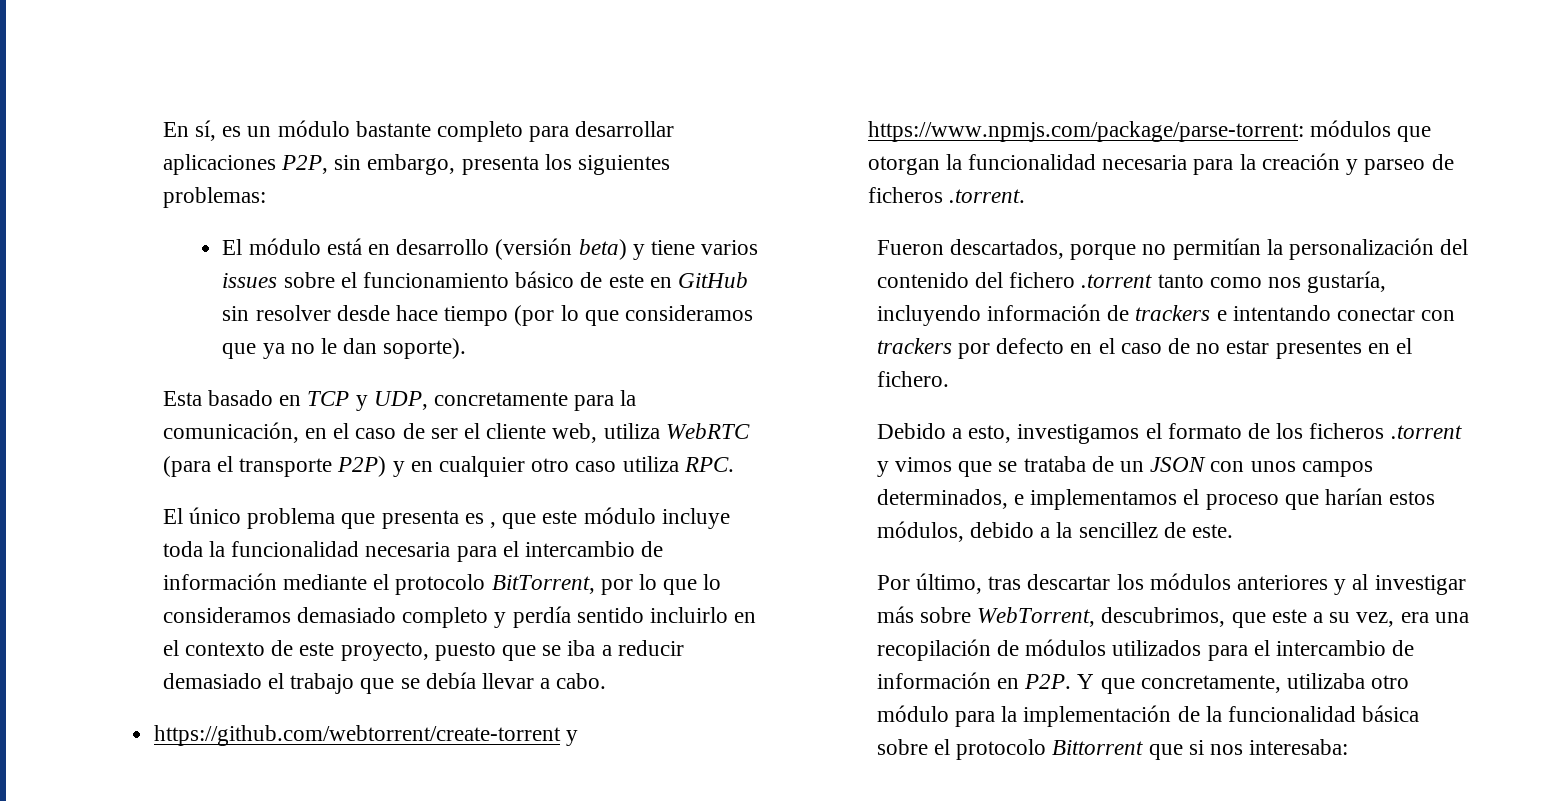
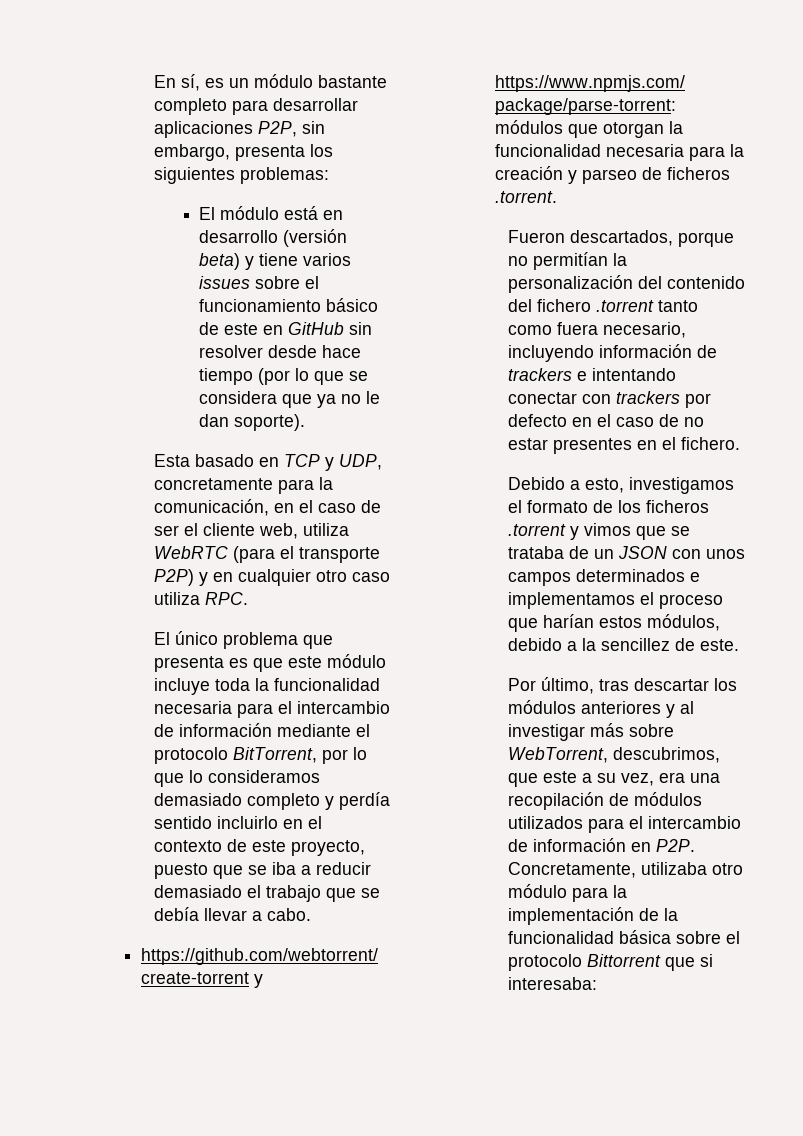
[625,305,754,321] consideramos -> [349,371,369,381] [199,391,278,404] se considera
[489,522,496,528] , -> (249, 663) none
[1267,271,1387,293] nos gustaría, -> [557,322,687,338] fuera necesario,
[876,489,1008,509] determinados, -> [576,569,686,582] determinados
[1077,674,1281,694] Y que concretamente, -> [508,862,637,878] Concretamente,
[1209,744,1243,755] nos -> (714, 960) none

